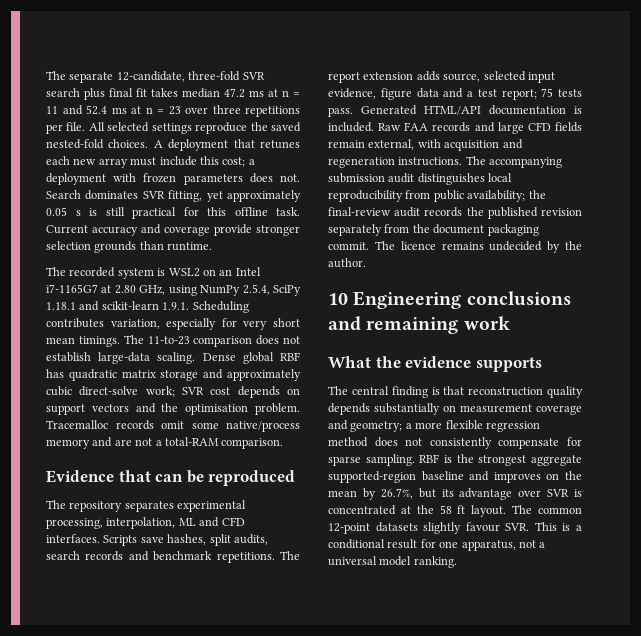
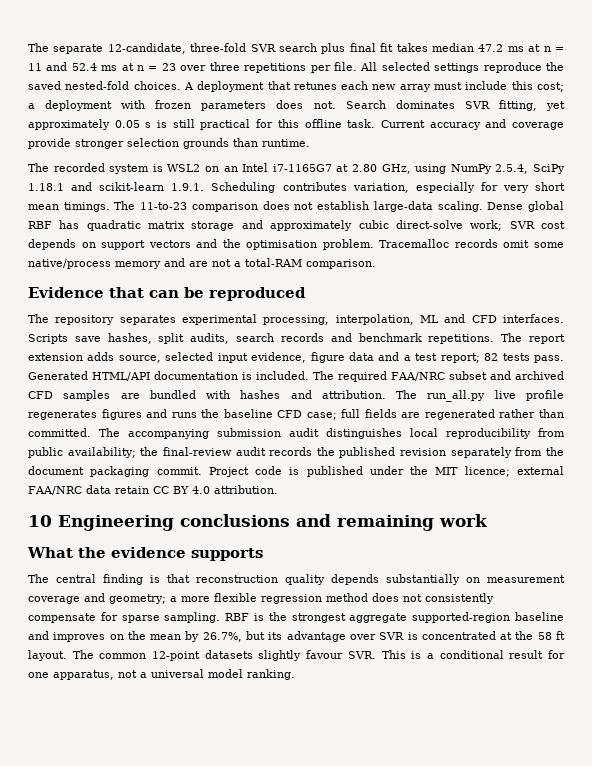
[541,88,554,97] 75 -> [484,353,499,361] 82
[378,122,582,134] [328,139,523,151] [328,157,463,168] Raw FAA records and large CFD fields remain external, with acquisition and regeneration instructions. -> [313,371,564,382] [28,390,564,402] [28,409,565,420] [28,428,91,437] The required FAA/NRC subset and archived CFD samples are bundled with hashes and attribution. The run_all.py live profile regenerates figures and runs the baseline CFD case; full fields are regenerated rather than committed.
[374,241,582,253] [328,258,366,268] The licence remains undecided by the author. -> [208,466,564,477] [28,485,278,495] Project code is published under the MIT licence; external FAA/NRC data retain CC BY 4.0 attribution.

